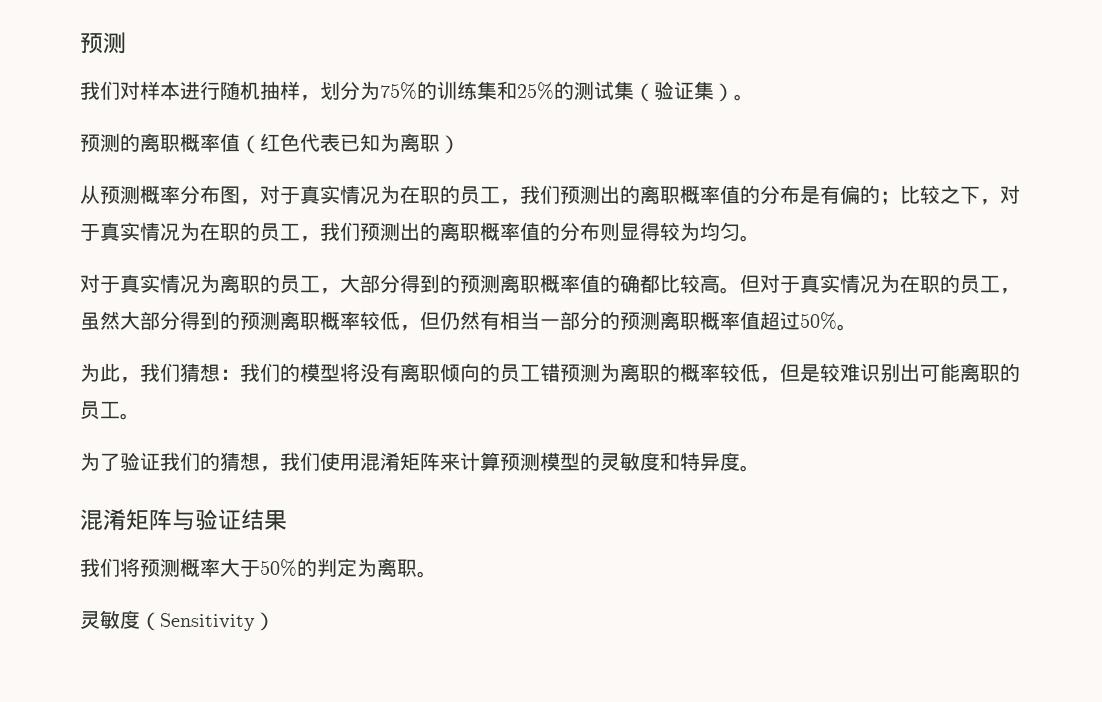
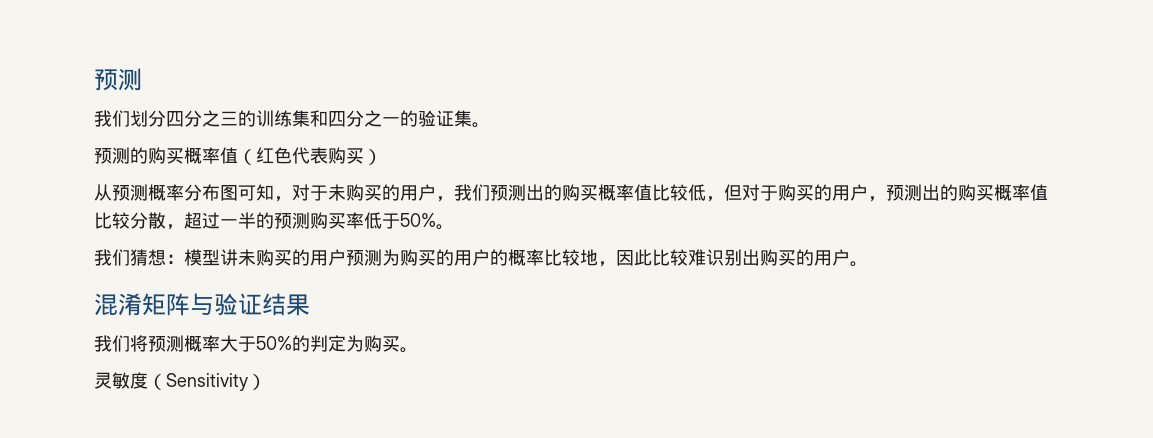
[120,81,734,102] 对样本进行随机抽样，划分为75%的训练集和25%的测试集（验证集） -> [130,110,472,127] 划分四分之三的训练集和四分之一的验证集
[140,133,180,152] 离职 -> [148,147,184,164] 购买
[340,133,440,152] 已知为离职 -> [328,147,364,164] 购买
[240,185,1020,205] [80,222,760,242] [80,274,1020,294] [80,311,800,331] ，对于真实情况为在职的员工，我们预测出的离职概率值的分布是有偏的；比较之下，对于真实情况为在职的员工，我们预测出的离职概率值的分布则显得较为均匀。 // 对于真实情况为离职的员工，大部分得到的预测离职概率值的确都比较高。但对于真实情况为在职的员工，虽然大部分得到的预测离职概率较低，但仍然有相当一部分的预测离职概率值超过 -> [238,184,1048,202] [94,212,400,230] 可知，对于未购买的用户，我们预测出的购买概率值比较低，但对于购买的用户，预测出的购买概率值比较分散，超过一半的预测购买率低于
[80,363,140,383] 为此， -> (454, 227) none
[240,363,1020,383] [80,401,140,420] [80,452,740,472] 我们的模型将没有离职倾向的员工错预测为离职的概率较低，但是较难识别出可能离职的员工。 // 为了验证我们的猜想，我们使用混淆矩阵来计算预测模型的灵敏度和特异度 -> [184,249,850,267] 模型讲未购买的用户预测为购买的用户的概率比较地，因此比较难识别出购买的用户
[377,558,417,577] 离职 -> [364,335,400,352] 购买

